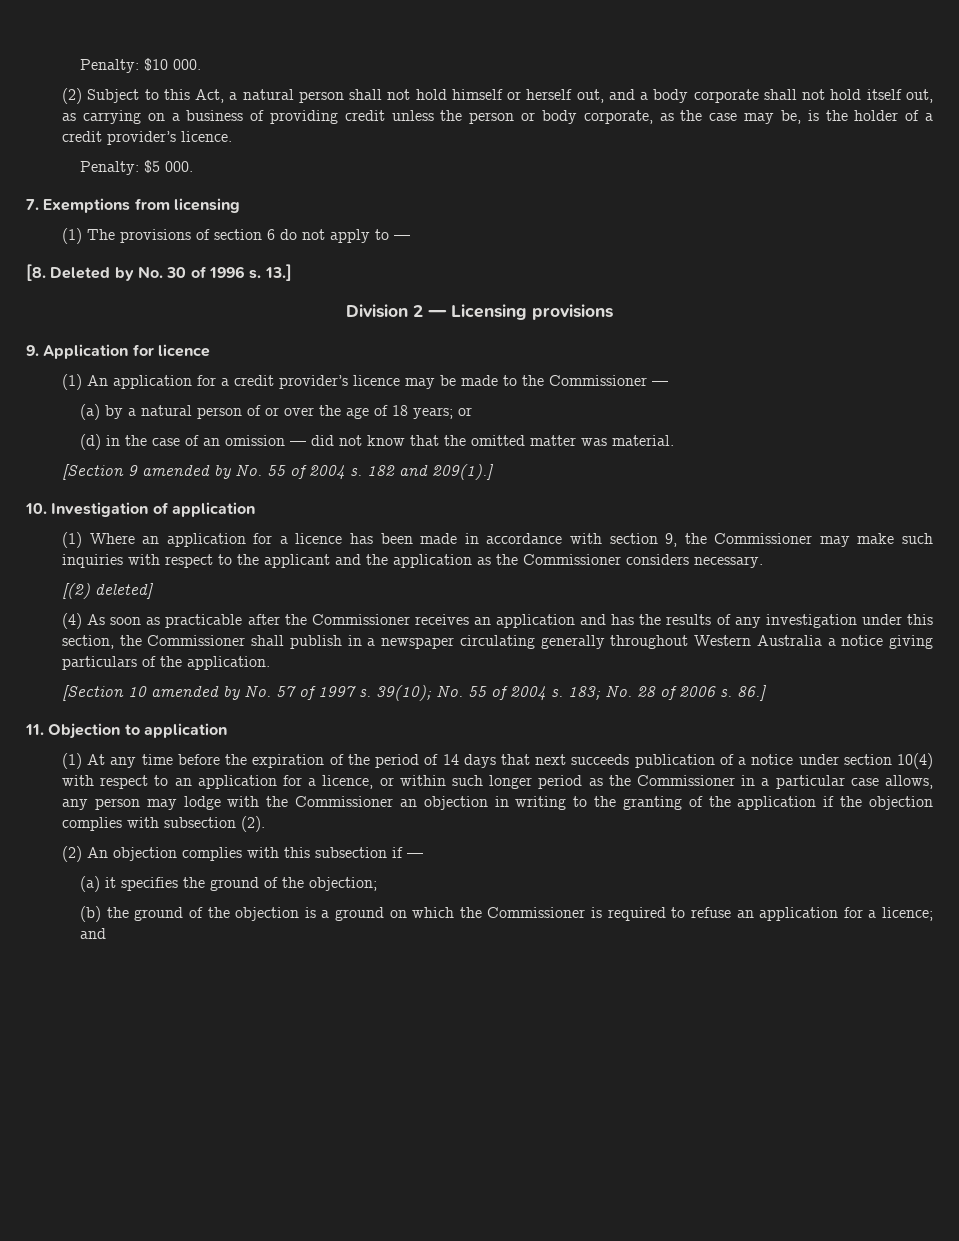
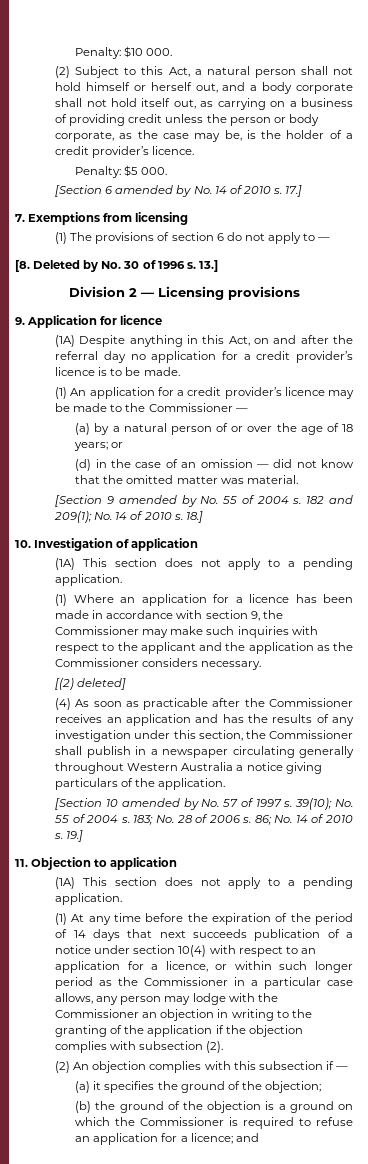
(194, 166) none -> [55,185,303,197] // [Section 6 amended by No. 14 of 2010 s. 17.]
(210, 350) none -> [55,335,353,347] [55,351,353,363] [55,367,180,376] // (1A) Despite anything in this Act, on and after the referral day no application for a credit provider’s licence is to be made.
[432,464,495,480] [25,502,255,517] 209(1).] // 10. Investigation of application -> [54,511,203,523] [15,538,199,551] [55,558,353,570] [55,574,123,586] 209(1); No. 14 of 2010 s. 18.] // 10. Investigation of application // (1A) This section does not apply to a pending application.
[737,685,768,701] [25,723,227,739] 86.] // 11. Objection to application -> [254,814,353,825] [54,830,84,842] [15,857,178,870] [55,877,353,889] [55,893,123,905] 86; No. 14 of 2010 s. 19.] // 11. Objection to application // (1A) This section does not apply to a pending application.

